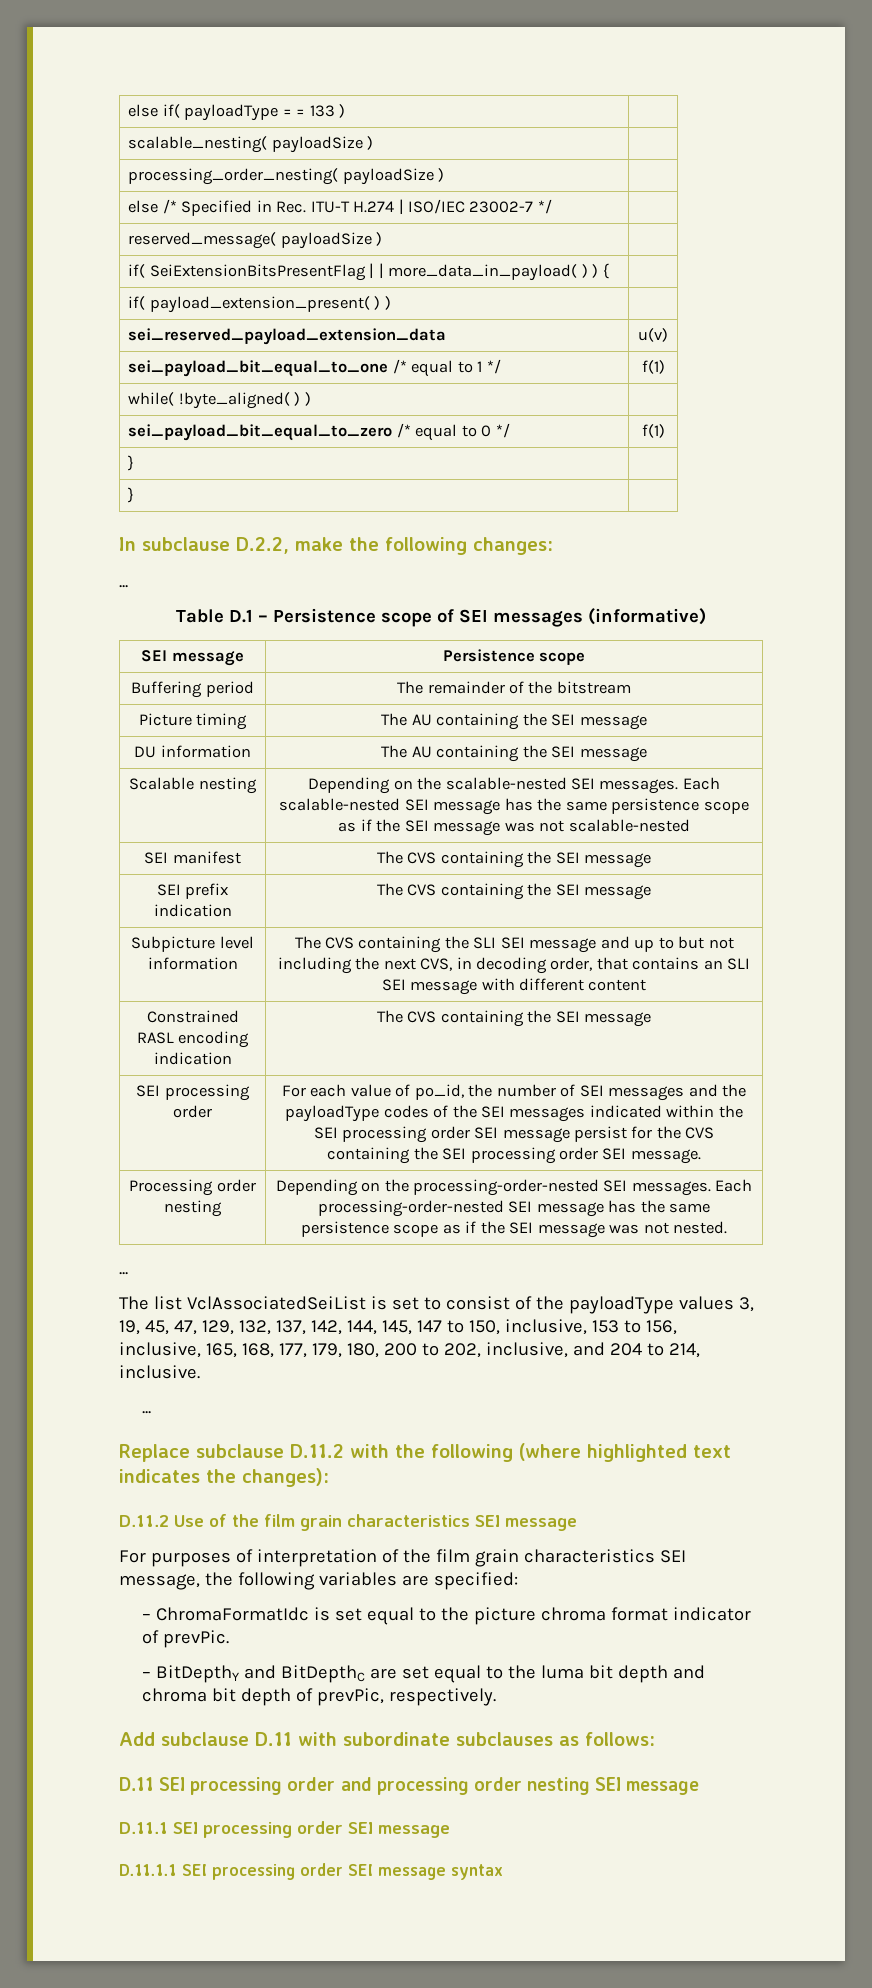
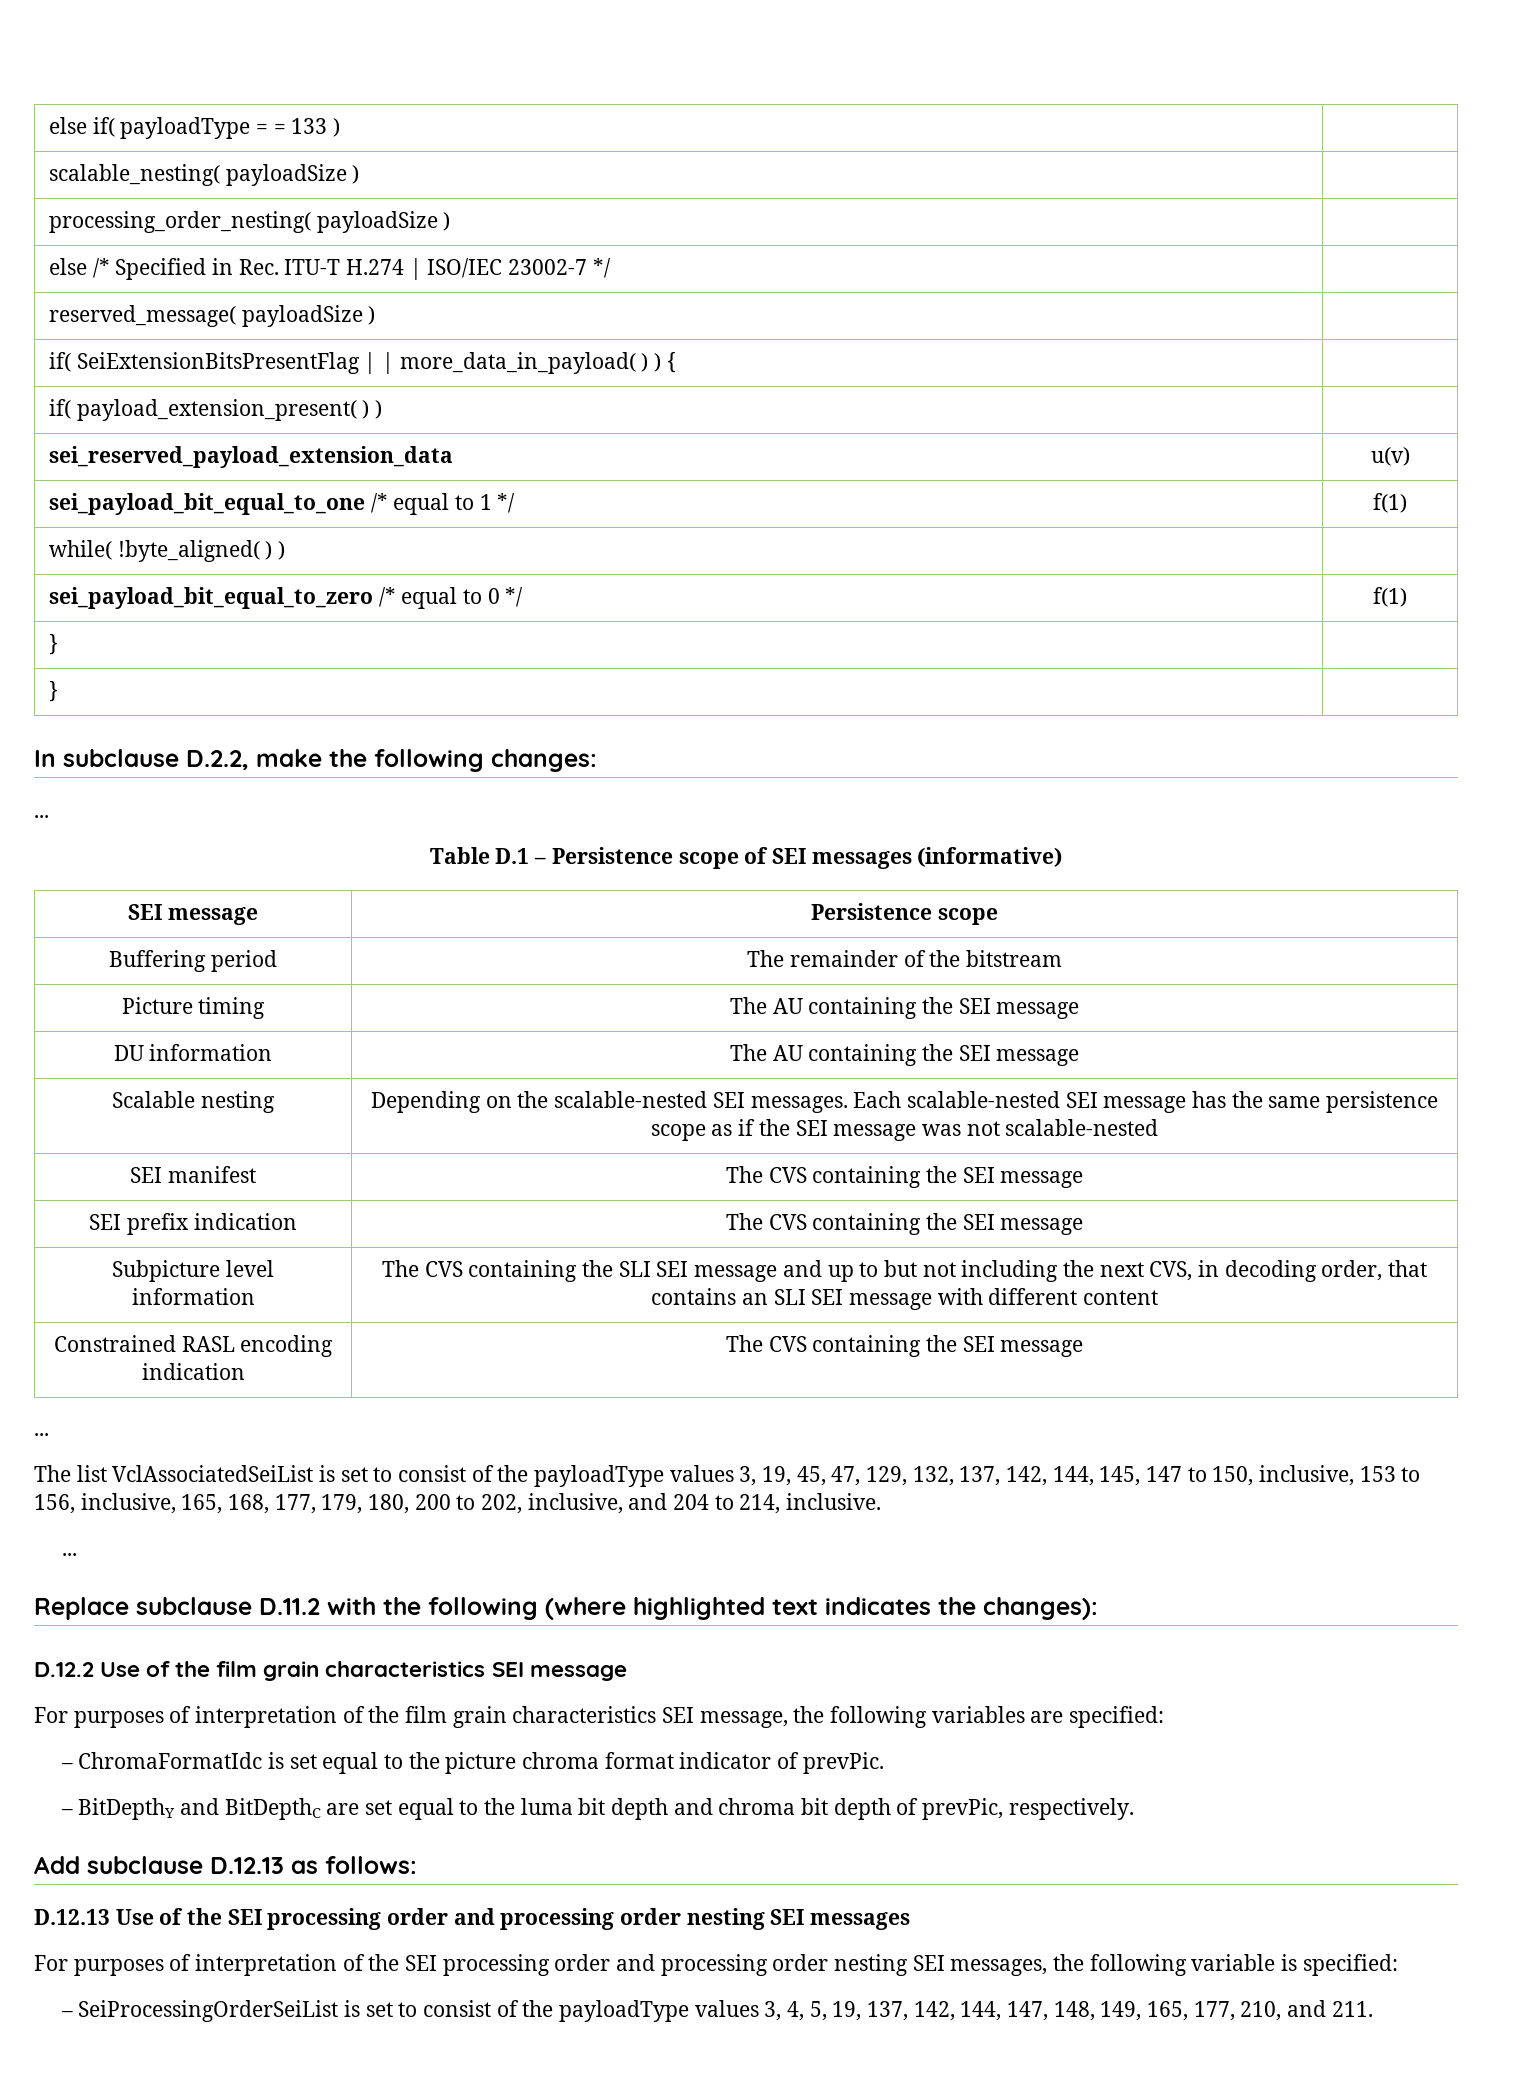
[136,1084,250,1101] [173,1105,212,1118] [281,1084,747,1101] [285,1105,743,1122] [313,1126,715,1143] [327,1147,701,1164] [129,1179,256,1196] [164,1200,222,1217] [275,1179,753,1196] [317,1200,711,1217] [300,1221,728,1238] // SEI processing order | For each value of po_id, the number of SEI messages and the payloadType codes of the SEI messages indicated within the SEI processing order SEI message persist for the CVS containing the SEI processing order SEI message. // Processing order nesting | Depending on the processing-order-nested SEI messages. Each processing-order-nested SEI message has the same persistence scope as if the SEI message was not nested. -> (1084, 1348) none
[119,1515,169,1527] D.11.2 -> [34,1662,94,1677] D.12.2
[255,1732,655,1746] [119,1777,700,1795] [119,1821,450,1838] [119,1863,503,1880] D.11 with subordinate subclauses as follows: // D.11 SEI processing order and processing order nesting SEI message // D.11.1 SEI processing order SEI message // D.11.1.1 SEI processing order SEI message syntax -> [210,1856,417,1874] [34,1908,911,1930] [34,1954,1398,1976] [60,2000,1373,2022] D.12.13 as follows: // D.12.13 Use of the SEI processing order and processing order nesting SEI messages // For purposes of interpretation of the SEI processing order and processing order nesting SEI messages, the following variable is specified: // – SeiProcessingOrderSeiList is set to consist of the payloadType values 3, 4, 5, 19, 137, 142, 144, 147, 148, 149, 165, 177, 210, and 211.

